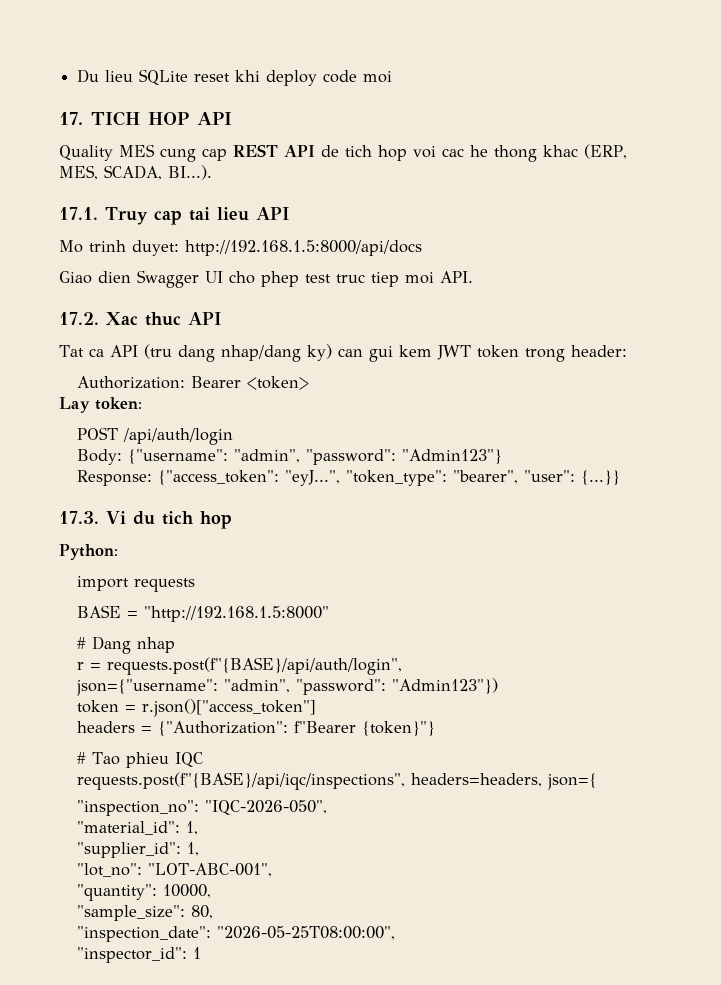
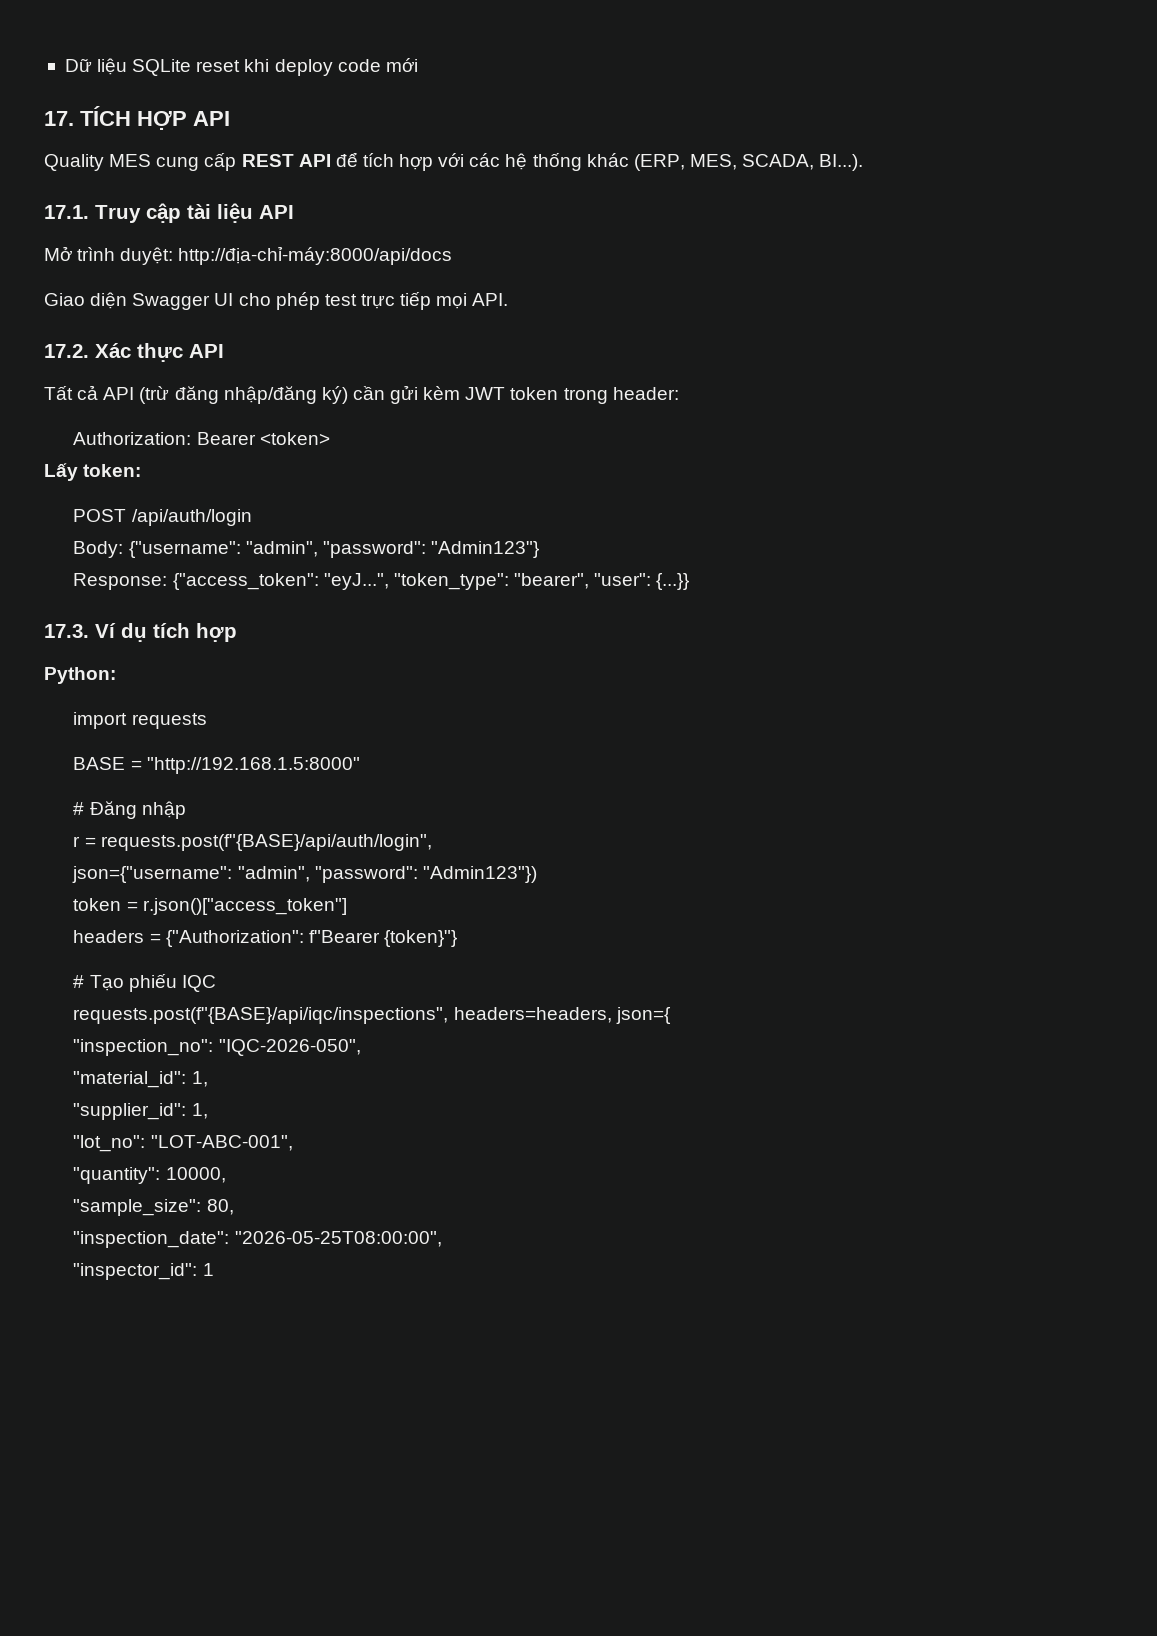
[77,69,134,83] Du lieu -> [64,58,128,75] Dữ liệu
[363,71,393,83] moi -> [385,58,418,72] mới
[91,111,189,126] TICH HOP -> [80,106,187,130] TÍCH HỢP
[202,148,227,161] cap -> [204,153,237,171] cấp
[321,145,578,162] de tich hop voi cac he thong khac -> [335,152,629,171] để tích hợp với các hệ thống khác
[153,207,290,225] [59,240,422,256] cap tai lieu API // Mo trinh duyet: http://192.168.1.5:8000/api/docs -> [146,203,294,223] [44,246,453,265] cập tài liệu API // Mở trình duyệt: http://địa-chỉ-máy:8000/api/docs
[98,271,131,283] dien -> [90,292,128,309] diện
[261,271,434,287] phep test truc tiep moi -> [275,292,468,310] phép test trực tiếp mọi
[106,312,222,326] [59,344,432,362] Xac thuc API // Tat ca API (tru dang nhap/dang ky) can gui kem -> [95,343,224,362] [44,385,461,404] Xác thực API // Tất cả API (trừ đăng nhập/đăng ký) cần gửi kèm
[59,397,90,413] Lay -> [44,463,78,481] Lấy
[106,511,232,529] Vi du tich hop -> [95,623,237,642] Ví dụ tích hợp
[92,636,176,654] Dang nhap -> [89,801,186,819] Đăng nhập
[92,752,170,768] Tao phieu -> [89,974,177,992] Tạo phiếu

